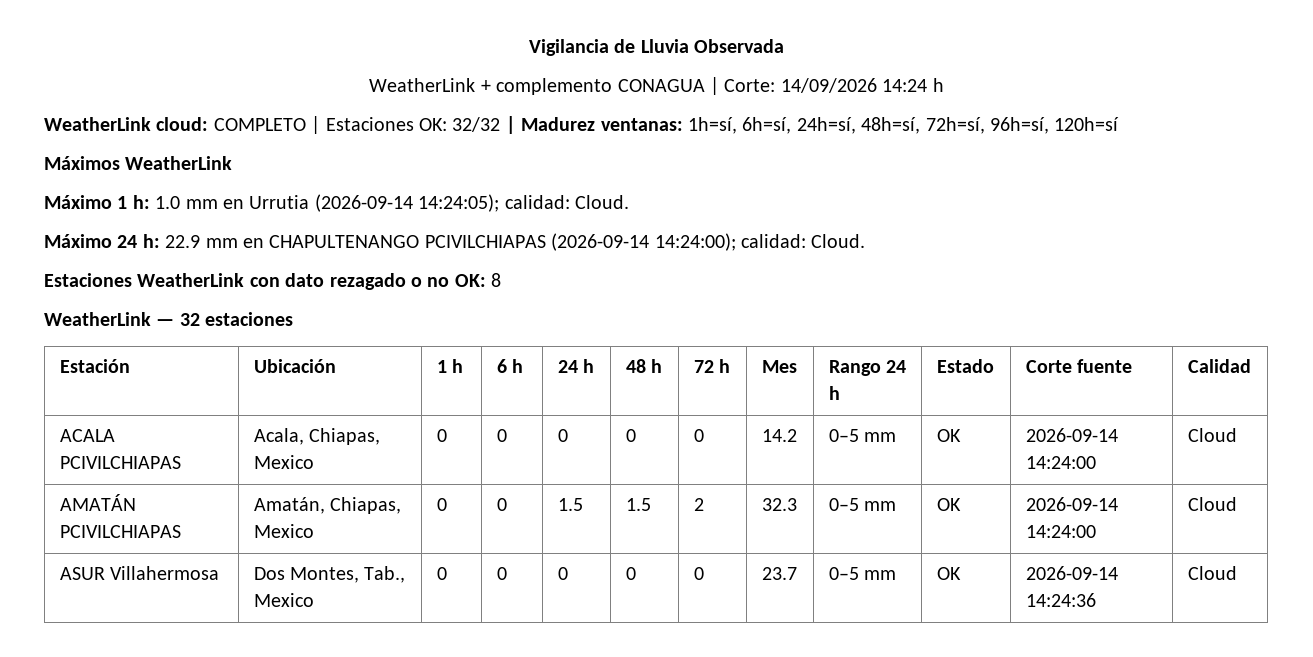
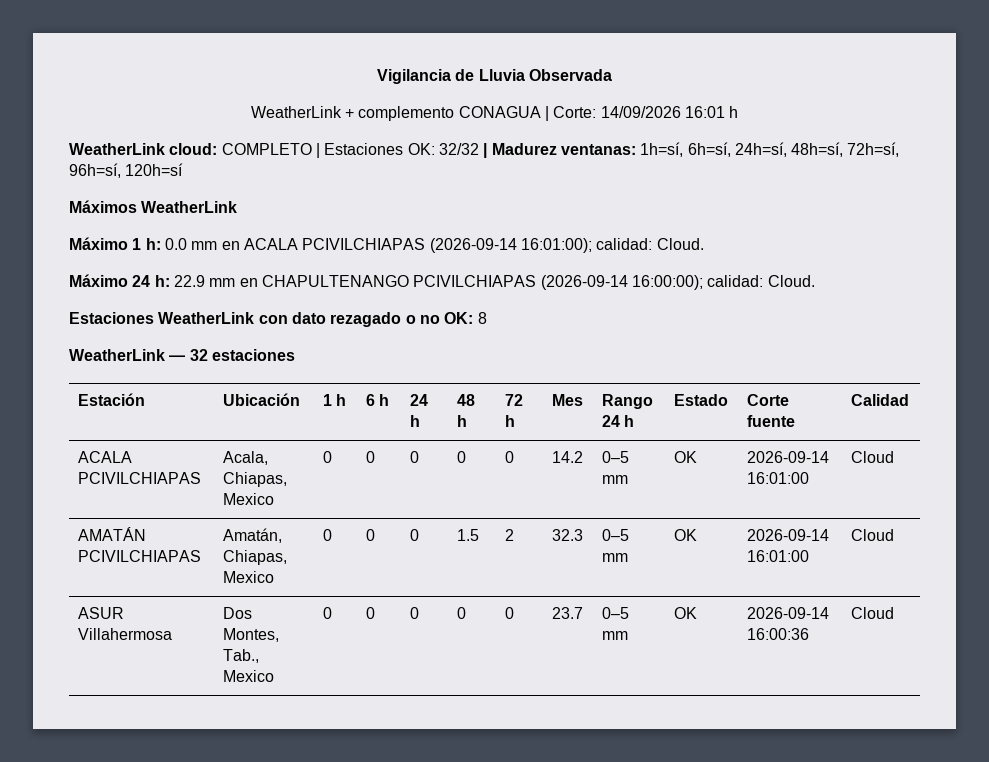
[882,79,928,92] 14:24 -> [684,106,725,118] 16:01
[155,194,500,212] 1.0 mm en Urrutia (2026-09-14 14:24:05); -> [164,238,592,253] 0.0 mm en ACALA PCIVILCHIAPAS (2026-09-14 16:01:00);
[654,233,736,251] 14:24:00); -> [631,275,703,290] 16:00:00);
[1025,456,1096,469] 14:24:00 -> [746,472,809,484] 16:01:00
[557,498,583,511] 1.5 -> [409,529,419,541] 0
[1025,525,1096,538] 14:24:00 -> [746,550,809,562] 16:01:00
[1025,593,1096,607] 14:24:36 -> [746,628,809,640] 16:00:36

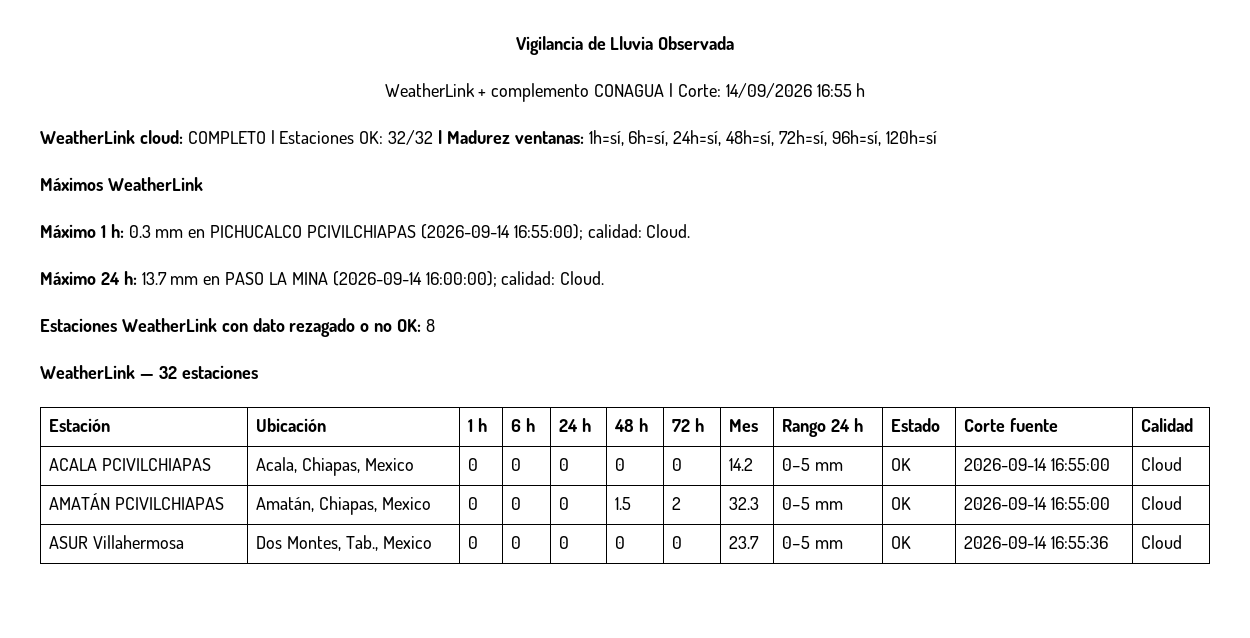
[684,106,725,118] 16:01 -> [816,84,852,97] 16:55
[164,238,592,253] 0.0 mm en ACALA PCIVILCHIAPAS (2026-09-14 16:01:00); -> [128,224,583,240] 0.3 mm en PICHUCALCO PCIVILCHIAPAS (2026-09-14 16:55:00);
[173,275,537,287] 22.9 mm en CHAPULTENANGO PCIVILCHIAPAS -> [141,272,328,285] 13.7 mm en PASO LA MINA
[746,472,809,484] 16:01:00 -> [1051,458,1111,471] 16:55:00
[746,550,809,562] 16:01:00 -> [1051,497,1111,510] 16:55:00
[746,628,809,640] 16:00:36 -> [1051,536,1109,549] 16:55:36

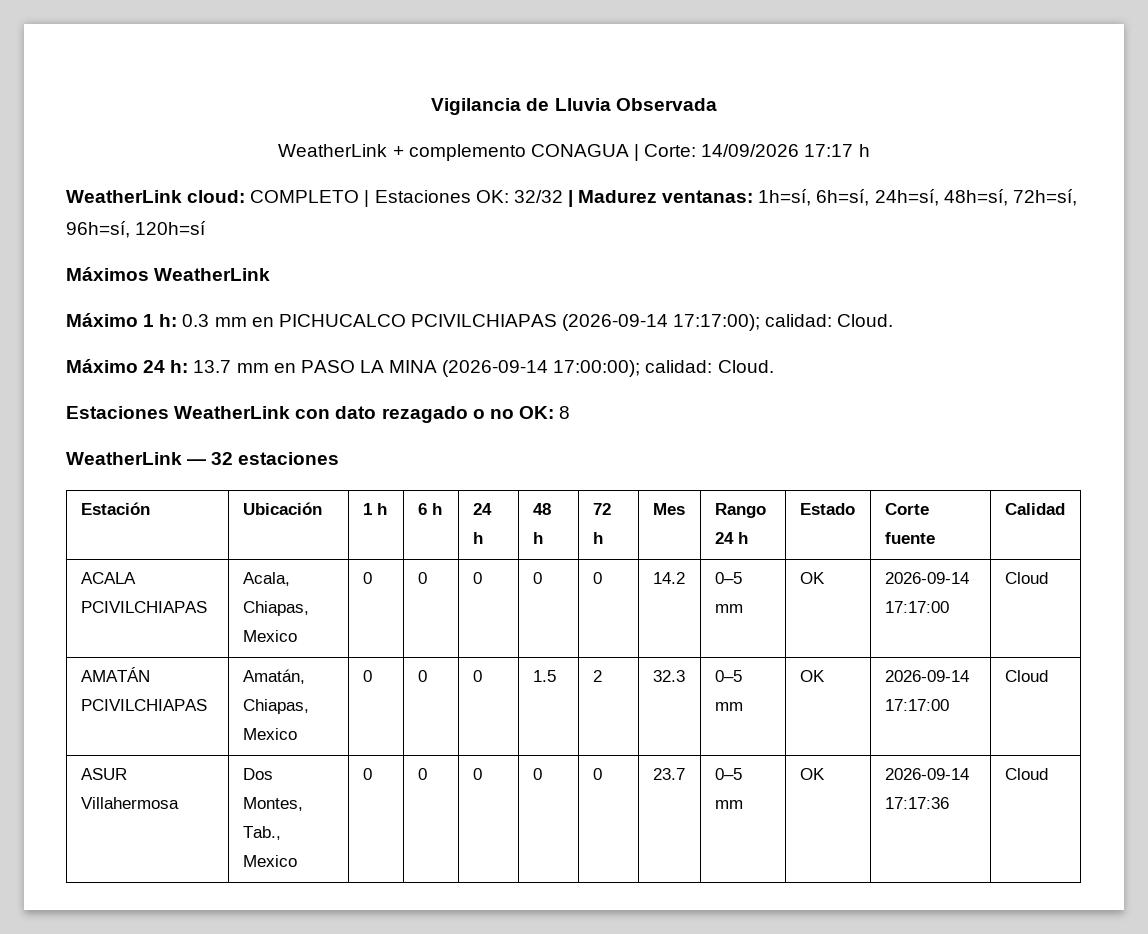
[816,84,852,97] 16:55 -> [804,144,854,157] 17:17
[513,224,583,240] 16:55:00); -> [673,314,761,331] 17:17:00);
[425,271,497,287] 16:00:00); -> [553,360,641,377] 17:00:00);
[1051,458,1111,471] 16:55:00 -> [884,601,949,613] 17:17:00
[1051,497,1111,510] 16:55:00 -> [884,699,949,711] 17:17:00
[1051,536,1109,549] 16:55:36 -> [884,797,949,809] 17:17:36

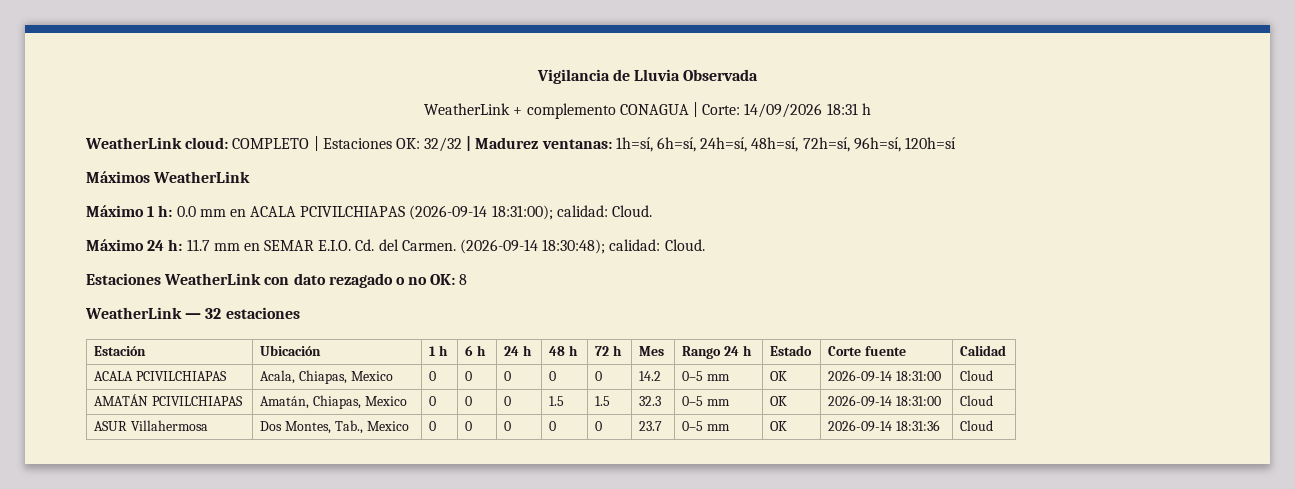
[804,144,854,157] 17:17 -> [826,103,858,115] 18:31
[182,314,406,327] 0.3 mm en PICHUCALCO -> [176,206,297,217] 0.0 mm en ACALA
[673,314,761,331] 17:17:00); -> [491,205,553,220] 18:31:00);
[193,360,641,377] 13.7 mm en PASO LA MINA (2026-09-14 17:00:00); -> [186,239,606,254] 11.7 mm en SEMAR E.I.O. Cd. del Carmen. (2026-09-14 18:30:48);
[884,601,949,613] 17:17:00 -> [895,371,941,381] 18:31:00
[592,670,602,682] 2 -> [595,396,611,406] 1.5
[884,699,949,711] 17:17:00 -> [895,396,941,406] 18:31:00
[884,797,949,809] 17:17:36 -> [895,420,940,431] 18:31:36

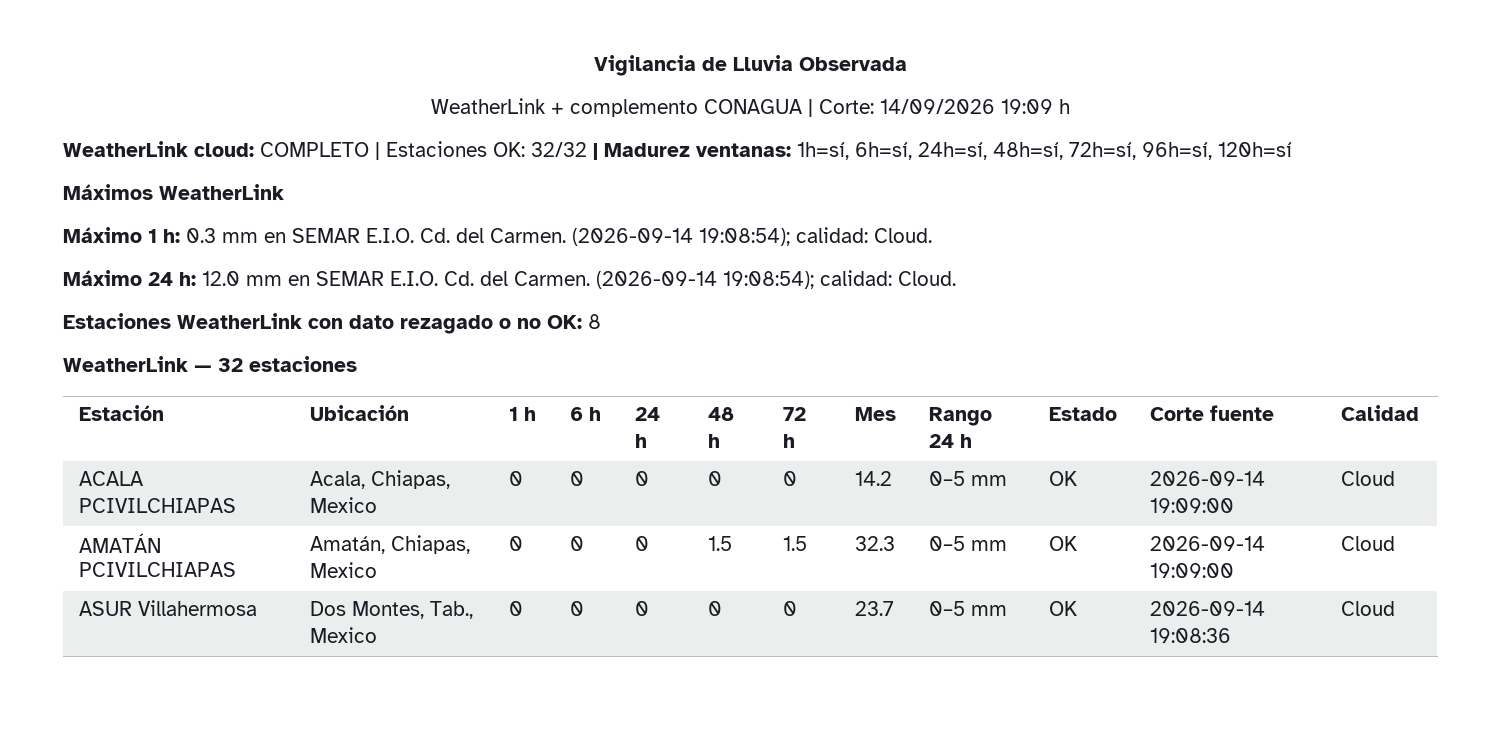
[826,103,858,115] 18:31 -> [1001,99,1053,114] 19:09
[176,205,653,220] [86,239,606,254] 0.0 mm en ACALA PCIVILCHIAPAS (2026-09-14 18:31:00); calidad: Cloud. // Máximo 24 h: 11.7 mm en SEMAR E.I.O. Cd. del Carmen. (2026-09-14 18:30:48); -> [186,227,932,246] [63,270,814,289] 0.3 mm en SEMAR E.I.O. Cd. del Carmen. (2026-09-14 19:08:54); calidad: Cloud. // Máximo 24 h: 12.0 mm en SEMAR E.I.O. Cd. del Carmen. (2026-09-14 19:08:54);
[895,371,941,381] 18:31:00 -> [1150,498,1235,513] 19:09:00
[895,396,941,406] 18:31:00 -> [1150,563,1235,578] 19:09:00
[895,420,940,431] 18:31:36 -> [1150,628,1232,643] 19:08:36

